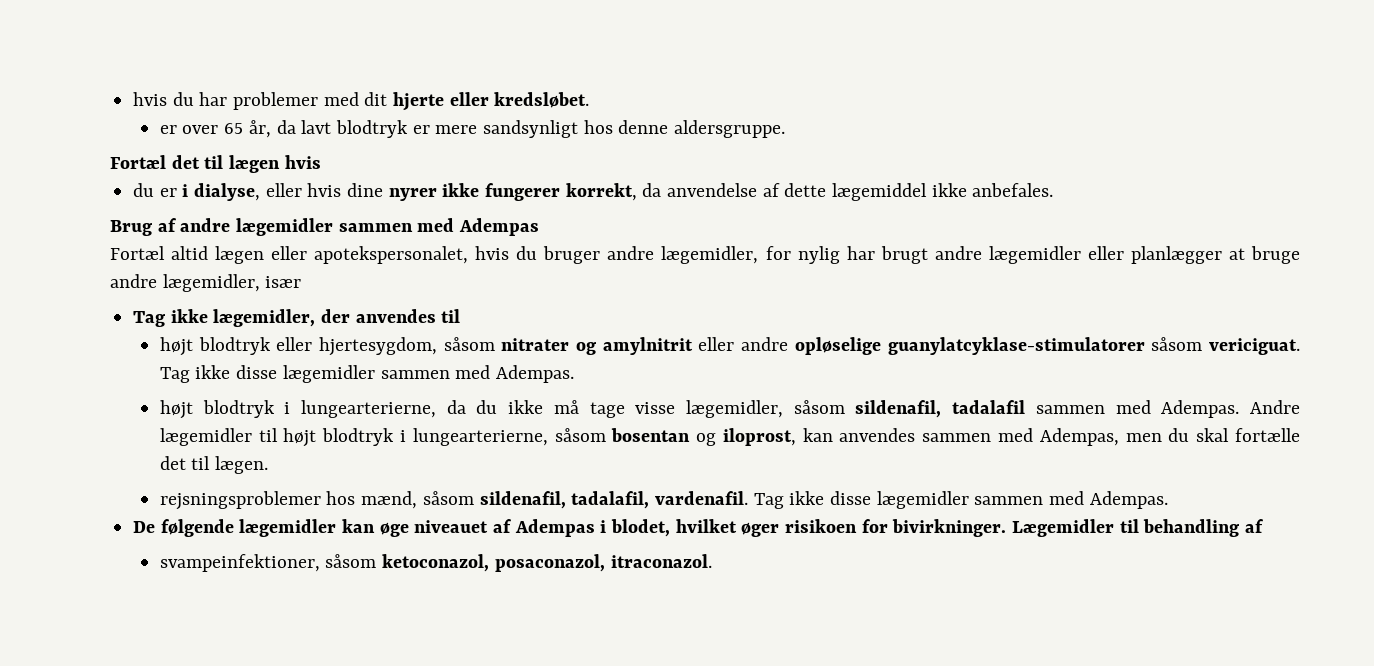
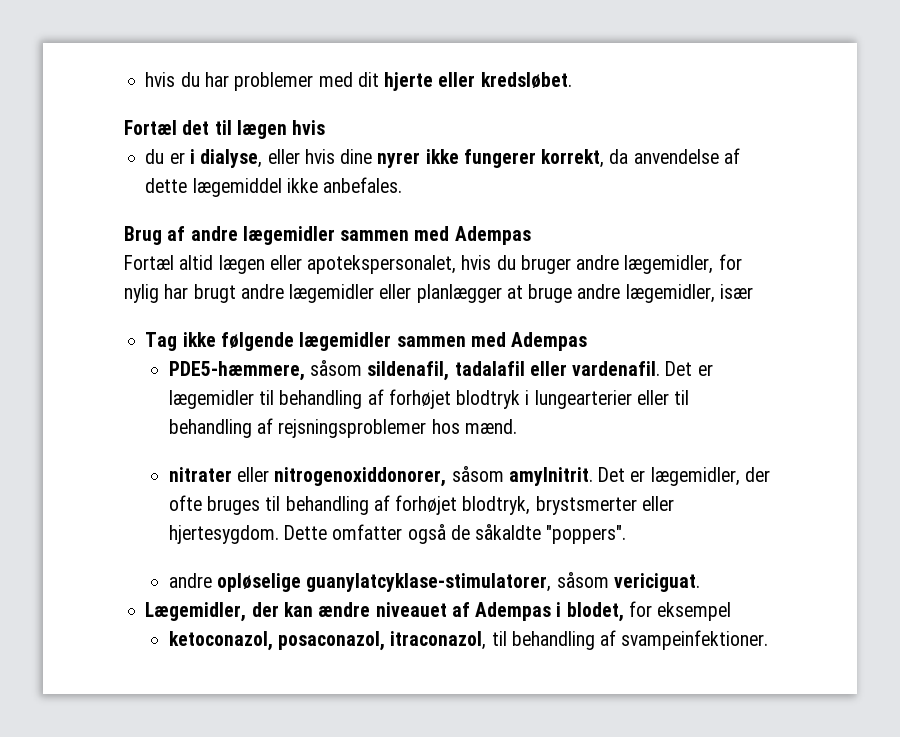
[159,120,785,138] // er over 65 år, da lavt blodtryk er mere sandsynligt hos denne aldersgruppe. -> (572, 80) none
[213,309,461,327] [159,337,1301,356] [159,365,574,383] [159,400,1300,419] [159,428,1300,447] [159,456,269,474] [159,491,1168,510] [133,519,409,537] lægemidler, der anvendes til // højt blodtryk eller hjertesygdom, såsom nitrater og amylnitrit eller andre opløselige guanylatcyklase-stimulatorer såsom vericiguat. Tag ikke disse lægemidler sammen med Adempas. // højt blodtryk i lungearterierne, da du ikke må tage visse lægemidler, såsom sildenafil, tadalafil sammen med Adempas. Andre lægemidler til højt blodtryk i lungearterierne, såsom bosentan og iloprost, kan anvendes sammen med Adempas, men du skal fortælle det til lægen. // rejsningsproblemer hos mænd, såsom sildenafil, tadalafil, vardenafil. Tag ikke disse lægemidler sammen med Adempas. // De følgende lægemidler kan øge -> [220,332,588,351] [168,360,713,381] [168,389,690,409] [168,418,517,438] [168,466,770,487] [168,495,674,515] [168,524,627,544] [168,572,700,592] [145,602,371,622] følgende lægemidler sammen med Adempas // PDE5-hæmmere, såsom sildenafil, tadalafil eller vardenafil. Det er lægemidler til behandling af forhøjet blodtryk i lungearterier eller til behandling af rejsningsproblemer hos mænd. // nitrater eller nitrogenoxiddonorer, såsom amylnitrit. Det er lægemidler, der ofte bruges til behandling af forhøjet blodtryk, brystsmerter eller hjertesygdom. Dette omfatter også de såkaldte "poppers". // andre opløselige guanylatcyklase-stimulatorer, såsom vericiguat. // Lægemidler, der kan ændre
[675,519,1265,537] [159,554,712,572] hvilket øger risikoen for bivirkninger. Lægemidler til behandling af // svampeinfektioner, såsom ketoconazol, posaconazol, itraconazol. -> [628,601,732,621] [168,630,769,651] for eksempel // ketoconazol, posaconazol, itraconazol, til behandling af svampeinfektioner.

